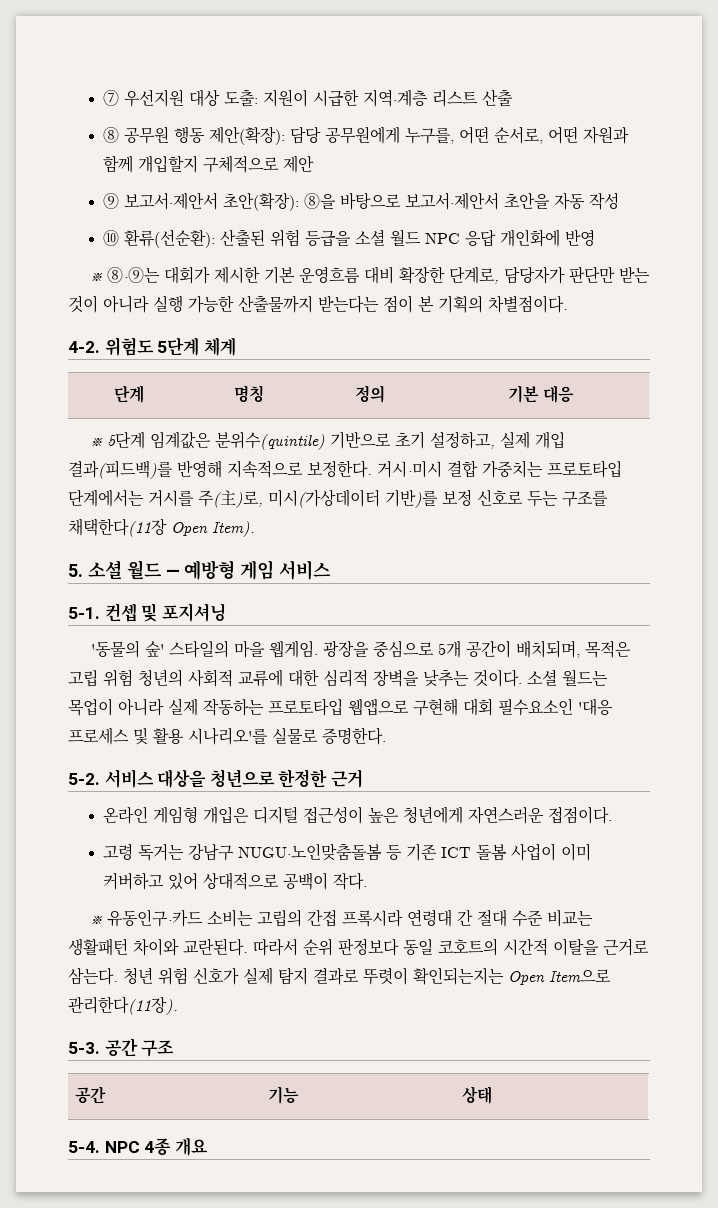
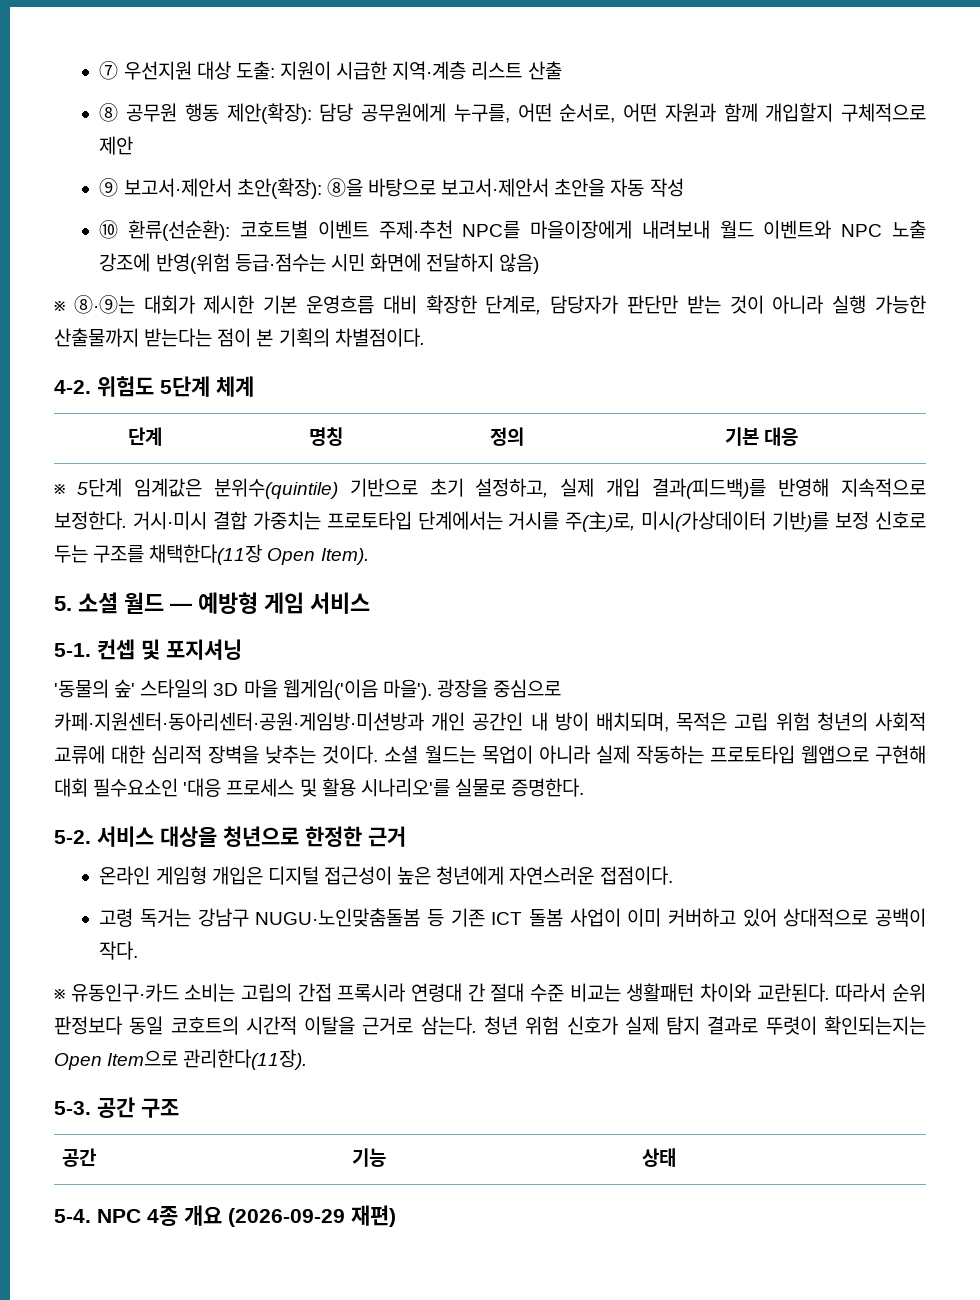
[220,229,596,247] 산출된 위험 등급을 소셜 월드 NPC 응답 개인화에 반영 -> [240,220,926,239] [99,253,540,274] 코호트별 이벤트 주제·추천 NPC를 마을이장에게 내려보내 월드 이벤트와 NPC 노출 강조에 반영(위험 등급·점수는 시민 화면에 전달하지 않음)
[233,640,511,658] 마을 웹게임. 광장을 중심으로 5개 공간이 -> [213,679,562,700] [54,712,589,731] 3D 마을 웹게임('이음 마을'). 광장을 중심으로 카페·지원센터·동아리센터·공원·게임방·미션방과 개인 공간인 내 방이
(208, 1146) none -> [228,1205,396,1227] (2026-09-29 재편)

